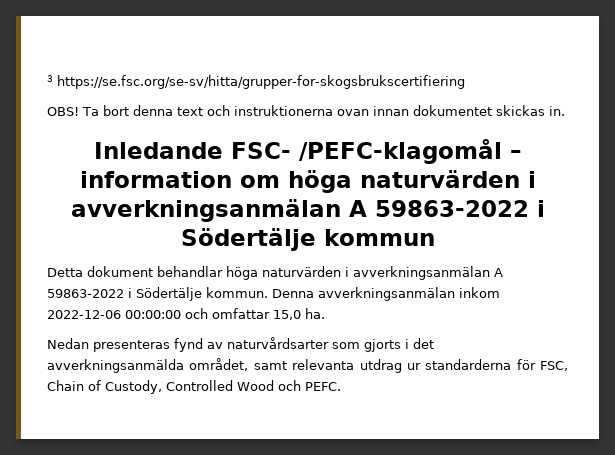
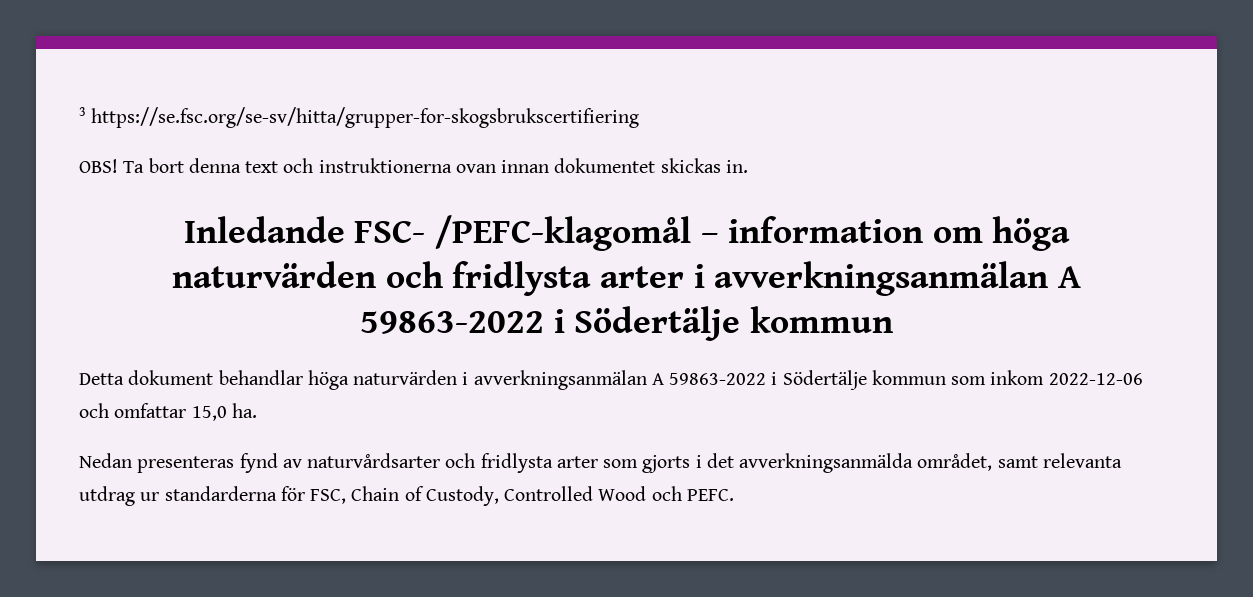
(520, 179) none -> [385,261,684,296] och fridlysta arter
[206,287,455,301] kommun. Denna avverkningsanmälan -> [871,370,987,385] kommun som
[125,310,181,319] 00:00:00 -> (1143, 379) none
(329, 343) none -> [445,453,598,473] och fridlysta arter

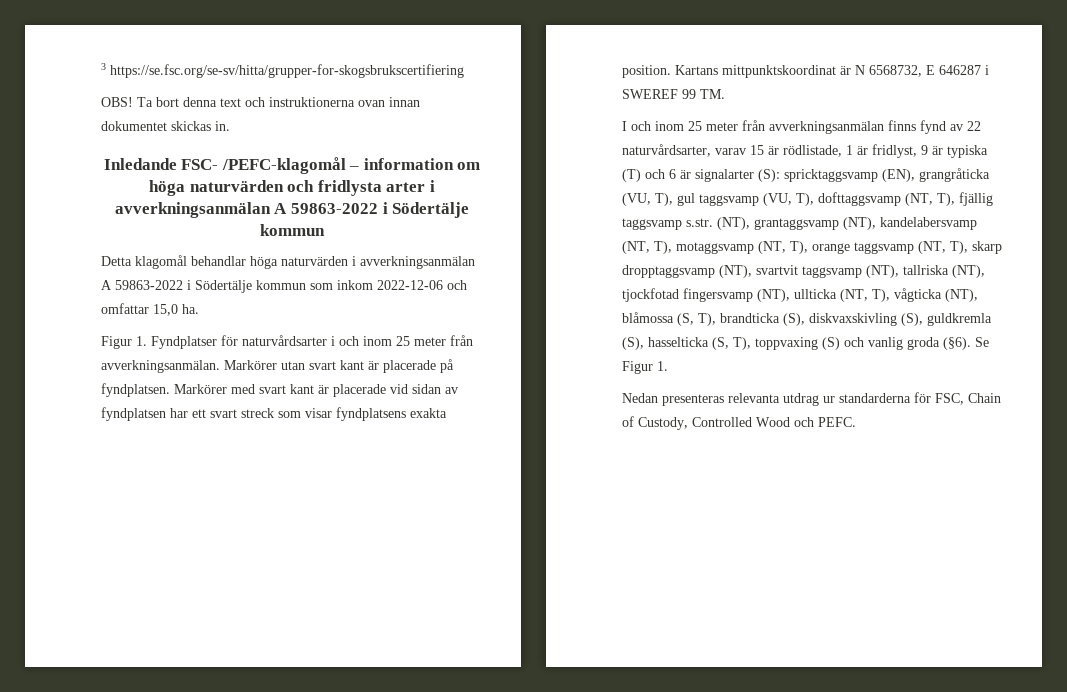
[128,370,214,385] dokument -> [135,255,187,269] klagomål
[79,453,1038,473] Nedan presenteras fynd av naturvårdsarter och fridlysta arter som gjorts i det avverkningsanmälda området, samt -> [101,335,473,349] [101,359,454,373] [101,383,458,397] [101,407,447,421] [622,65,989,78] [622,89,725,99] [622,120,981,134] [622,144,988,158] [622,168,990,182] [622,192,993,206] [622,217,977,230] [622,241,1002,254] [622,265,985,278] [622,288,978,302] [622,312,992,326] [622,337,989,350] [622,361,668,374] [622,393,724,406] Figur 1. Fyndplatser för naturvårdsarter i och inom 25 meter från avverkningsanmälan. Markörer utan svart kant är placerade på fyndplatsen. Markörer med svart kant är placerade vid sidan av fyndplatsen har ett svart streck som visar fyndplatsens exakta position. Kartans mittpunktskoordinat är N 6568732, E 646287 i SWEREF 99 TM. // I och inom 25 meter från avverkningsanmälan finns fynd av 22 naturvårdsarter, varav 15 är rödlistade, 1 är fridlyst, 9 är typiska (T) och 6 är signalarter (S): spricktaggsvamp (EN), grangråticka (VU, T), gul taggsvamp (VU, T), dofttaggsvamp (NT, T), fjällig taggsvamp s.str. (NT), grantaggsvamp (NT), kandelabersvamp (NT, T), motaggsvamp (NT, T), orange taggsvamp (NT, T), skarp dropptaggsvamp (NT), svartvit taggsvamp (NT), tallriska (NT), tjockfotad fingersvamp (NT), ullticka (NT, T), vågticka (NT), blåmossa (S, T), brandticka (S), diskvaxskivling (S), guldkremla (S), hasselticka (S, T), toppvaxing (S) och vanlig groda (§6). Se Figur 1. // Nedan presenteras

